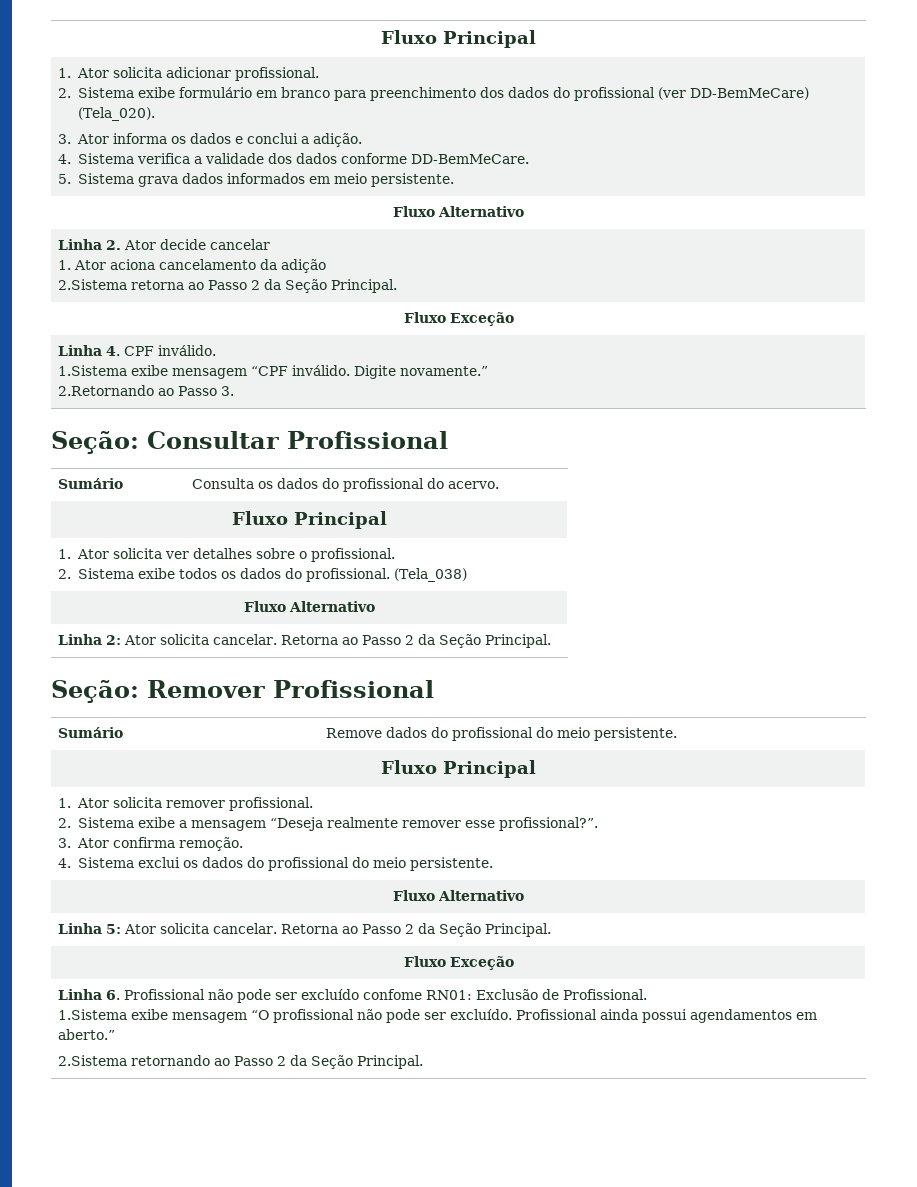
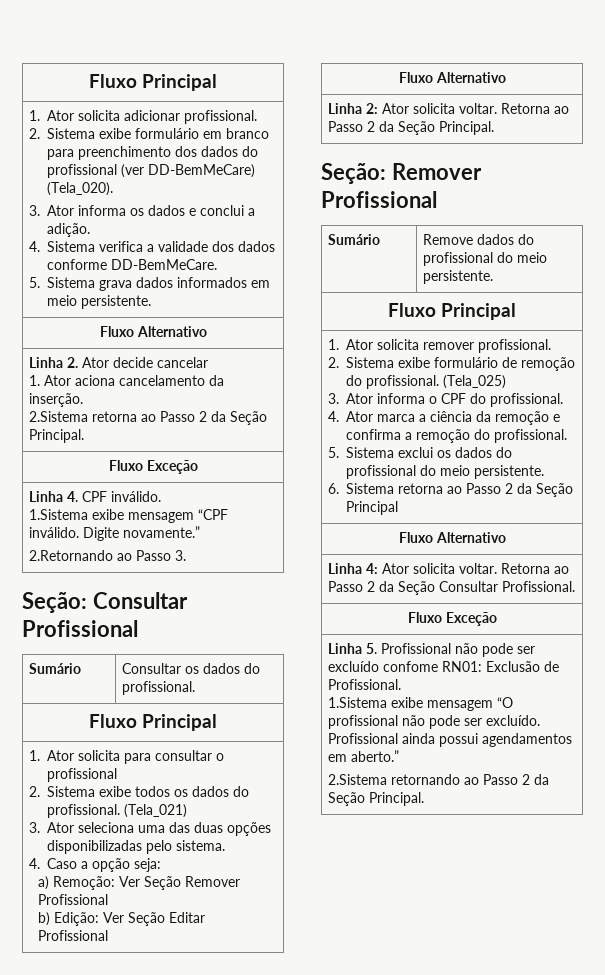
[281,259,327,273] adição -> [28,393,83,407] inserção.
[192,478,500,492] [232,511,387,529] [58,548,395,562] Consulta os dados do profissional do acervo. // Fluxo Principal // 1. Ator solicita ver detalhes sobre o profissional. -> [121,663,260,674] [121,681,195,695] [88,714,218,731] [28,750,224,764] [46,768,117,782] Consultar os dados do profissional. // Fluxo Principal // 1. Ator solicita para consultar o profissional
[393,568,467,582] (Tela_038) -> [123,804,187,818] [28,822,271,836] [46,840,225,854] [28,858,161,872] [38,876,241,890] [38,894,109,905] [38,912,206,926] [38,930,109,941] (Tela_021) // 3. Ator seleciona uma das duas opções disponibilizadas pelo sistema. // 4. Caso a opção seja: // a) Remoção: Ver Seção Remover Profissional // b) Edição: Ver Seção Editar Profissional
[213,634,278,645] cancelar. -> [458,103,497,114] voltar.
[178,817,598,831] [58,837,243,851] [58,858,72,868] a mensagem “Deseja realmente remover esse profissional?”. // 3. Ator confirma remoção. // 4. -> [433,357,575,371] [345,375,506,389] [327,393,563,407] [327,411,560,425] [345,429,567,443] [327,447,339,458] formulário de remoção do profissional. (Tela_025) // 3. Ator informa o CPF do profissional. // 4. Ator marca a ciência da remoção e confirma a remoção do profissional. // 5.
[393,890,524,901] [58,923,552,937] [403,956,514,970] [58,989,121,1000] // Fluxo Alternativo // Linha 5: Ator solicita cancelar. Retorna ao Passo 2 da Seção Principal. // Fluxo Exceção // Linha 6. -> [327,483,573,497] [345,501,398,515] [398,532,506,543] [327,563,569,574] [327,581,575,595] [407,612,497,626] [327,643,377,654] // 6. Sistema retorna ao Passo 2 da Seção Principal // Fluxo Alternativo // Linha 4: Ator solicita voltar. Retorna ao Passo 2 da Seção Consultar Profissional. // Fluxo Exceção // Linha 5.

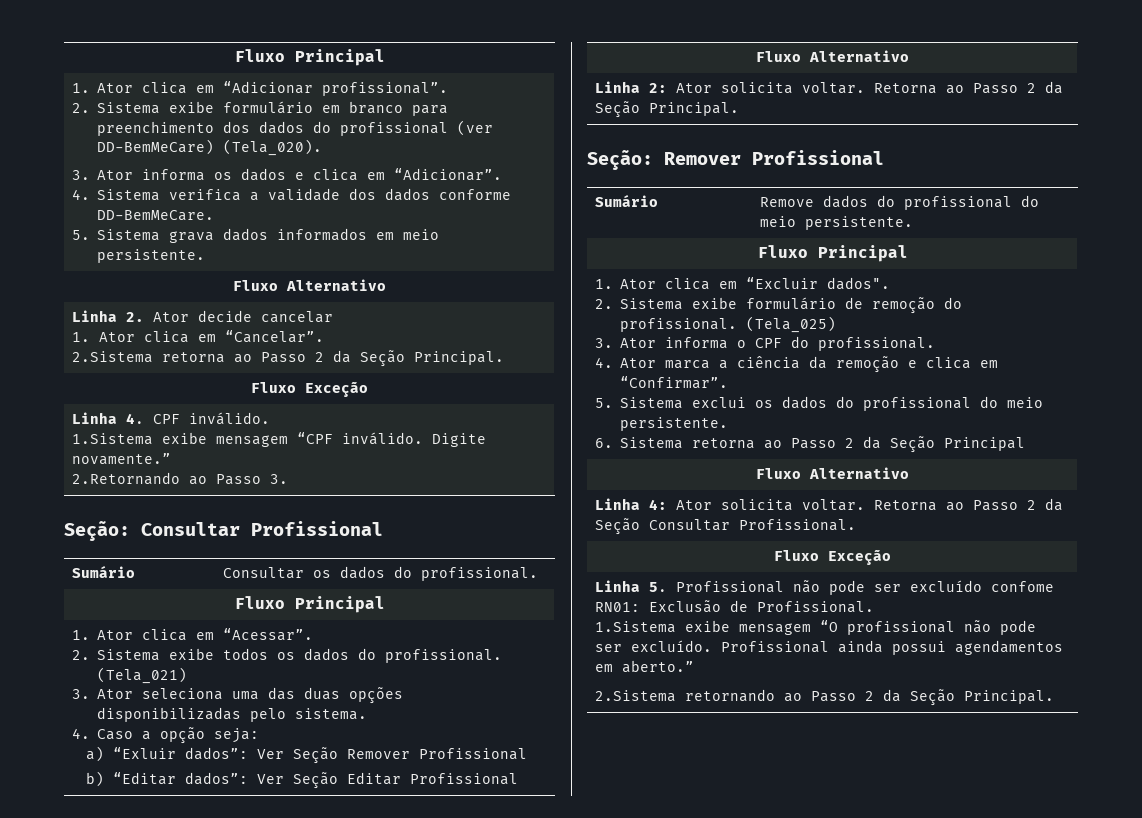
[88,74,218,91] [28,110,257,124] Fluxo Principal // 1. Ator solicita adicionar profissional. -> [234,49,385,66] [71,81,448,96] Fluxo Principal // 1. Ator clica em “Adicionar profissional”.
[199,205,255,216] [46,223,90,237] conclui a adição. -> [312,168,502,181] clica em “Adicionar”.
[74,375,224,386] [28,393,83,407] aciona cancelamento da inserção. -> [143,330,324,343] clica em “Cancelar”.
[77,750,224,764] [46,768,117,782] solicita para consultar o profissional -> [141,628,313,641] clica em “Acessar”.
[53,876,116,890] Remoção: -> [113,747,249,760] “Exluir dados”:
[54,912,100,926] Edição: -> [113,772,249,785] “Editar dados”:
[376,339,551,353] solicita remover profissional. -> [664,277,890,290] clica em “Excluir dados".
[345,429,567,443] confirma a remoção do profissional. -> [925,357,998,369] [619,376,728,389] clica em “Confirmar”.

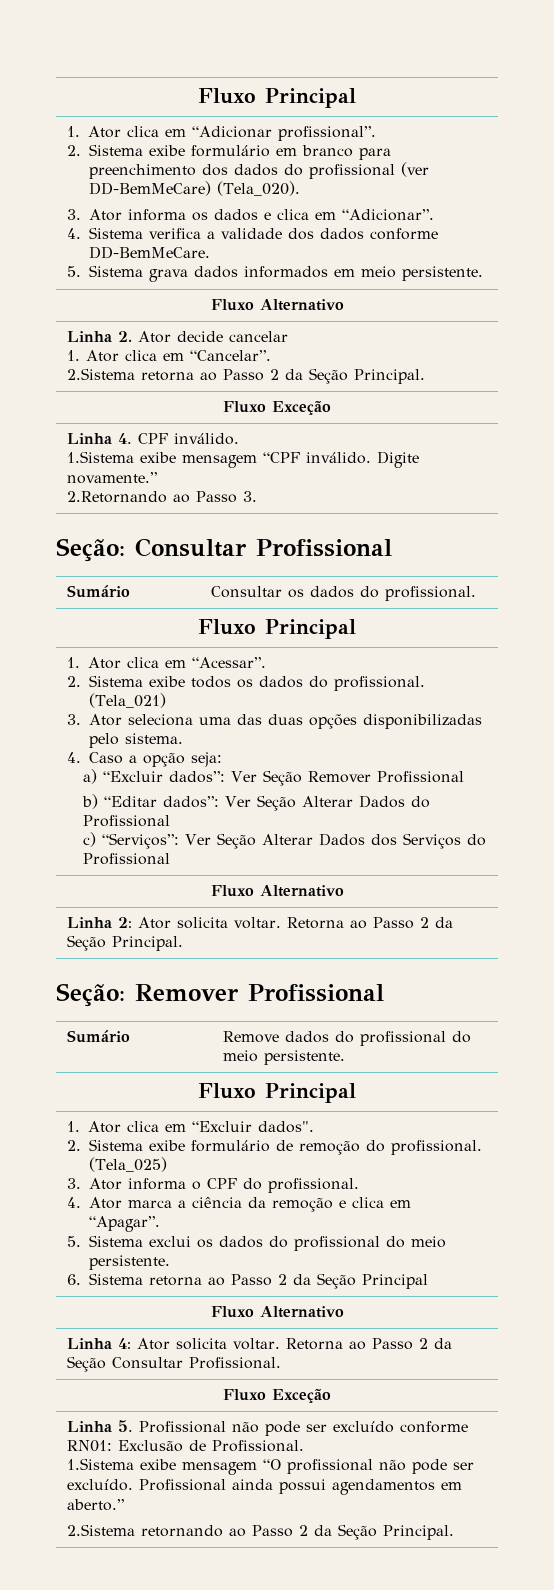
[113,747,177,759] “Exluir -> [102,771,163,782] “Excluir
[347,772,402,785] Editar -> [301,795,430,808] [82,815,170,827] [82,832,486,849] Alterar Dados do Profissional // c) “Serviços”: Ver Seção Alterar Dados dos Serviços do
[619,376,728,389] “Confirmar”. -> [88,1216,160,1232] “Apagar”.
[990,581,1054,592] confome -> [399,1421,468,1433] conforme

